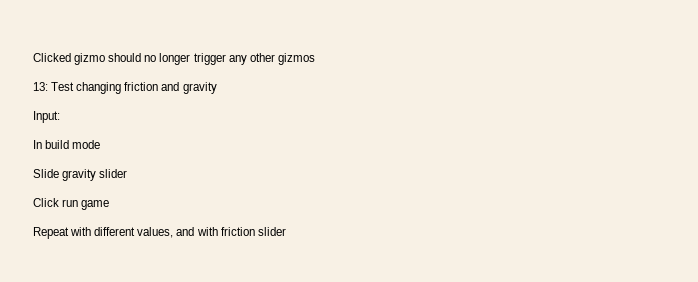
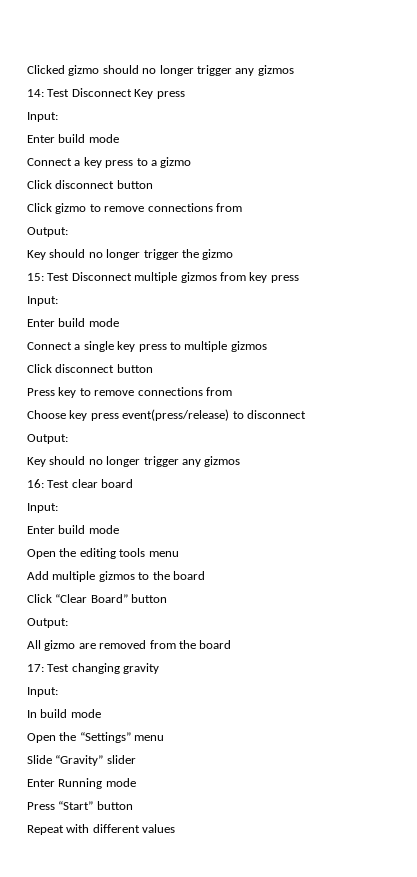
[249,53,315,65] [33,82,180,94] other gizmos // 13: Test changing friction and -> [257,65,294,76] [27,88,185,99] [27,112,58,122] [27,134,119,143] [27,157,192,168] [27,180,153,189] [27,203,242,214] [27,227,68,237] [27,249,234,260] [27,272,299,283] [27,296,58,306] [27,318,119,327] [27,341,267,352] [27,364,153,373] [27,387,232,398] [27,409,306,421] [27,434,68,444] [27,456,241,467] [27,479,134,488] [27,503,58,513] [27,525,119,534] [27,548,179,559] [27,571,205,582] [27,594,168,603] [27,618,68,628] [27,640,232,651] [27,663,120,674] gizmos // 14: Test Disconnect Key press // Input: // Enter build mode // Connect a key press to a gizmo // Click disconnect button // Click gizmo to remove connections from // Output: // Key should no longer trigger the gizmo // 15: Test Disconnect multiple gizmos from key press // Input: // Enter build mode // Connect a single key press to multiple gizmos // Click disconnect button // Press key to remove connections from // Choose key press event(press/release) to disconnect // Output: // Key should no longer trigger any gizmos // 16: Test clear board // Input: // Enter build mode // Open the editing tools menu // Add multiple gizmos to the board // Click “Clear Board” button // Output: // All gizmo are removed from the board // 17: Test changing
(101, 144) none -> [27,732,165,743] // Open the “Settings” menu
[62,169,97,181] gravity -> [55,755,104,766] “Gravity”
[33,198,110,210] [33,227,286,239] Click run game // Repeat with different values, and with friction slider -> [27,778,136,789] [27,801,133,810] [27,824,176,835] Enter Running mode // Press “Start” button // Repeat with different values

